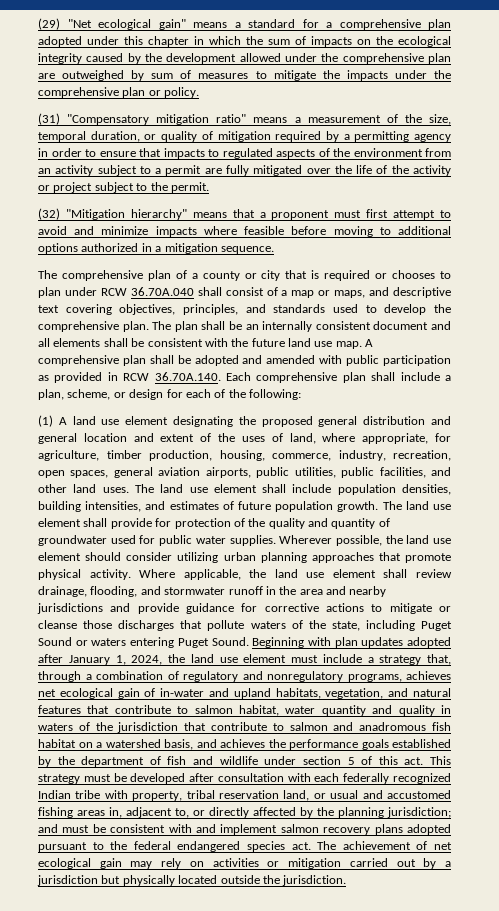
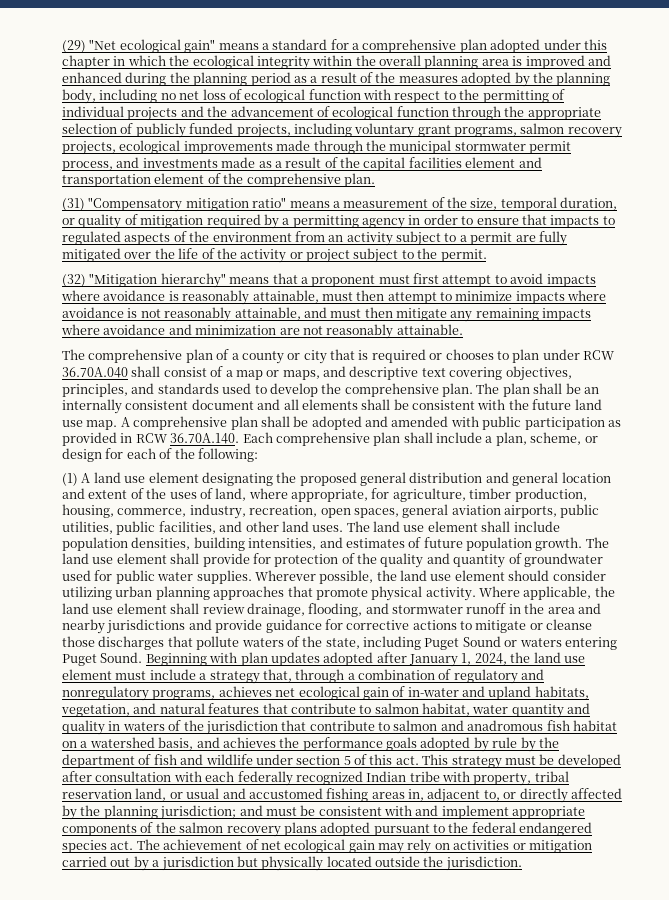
[268,36,451,47] [38,53,451,64] [38,70,451,81] [38,87,200,98] sum of impacts on the ecological integrity caused by the development allowed under the comprehensive plan are outweighed by sum of measures to mitigate the impacts under the comprehensive plan or policy. -> [192,55,611,70] [62,72,611,87] [62,89,565,104] [62,106,601,121] [62,123,622,138] [62,140,571,155] [62,157,542,171] [62,173,375,187] ecological integrity within the overall planning area is improved and enhanced during the planning period as a result of the measures adopted by the planning body, including no net loss of ecological function with respect to the permitting of individual projects and the advancement of ecological function through the appropriate selection of publicly funded projects, including voluntary grant programs, salmon recovery projects, ecological improvements made through the municipal stormwater permit process, and investments made as a result of the capital facilities element and transportation element of the comprehensive plan.
[74,226,452,237] [38,243,274,254] and minimize impacts where feasible before moving to additional options authorized in a mitigation sequence. -> [546,274,596,287] [61,290,607,305] [62,307,592,322] [61,324,463,339] impacts where avoidance is reasonably attainable, must then attempt to minimize impacts where avoidance is not reasonably attainable, and must then mitigate any remaining impacts where avoidance and minimization are not reasonably attainable.
[392,739,451,748] established -> [420,737,518,752] adopted by rule
(278, 829) none -> [512,806,586,819] [62,822,176,836] appropriate components of the

